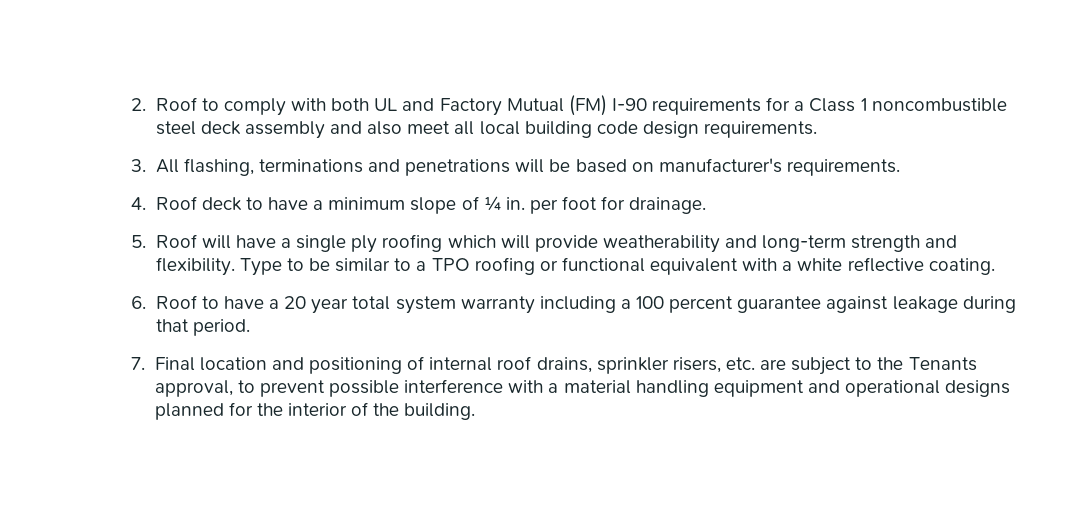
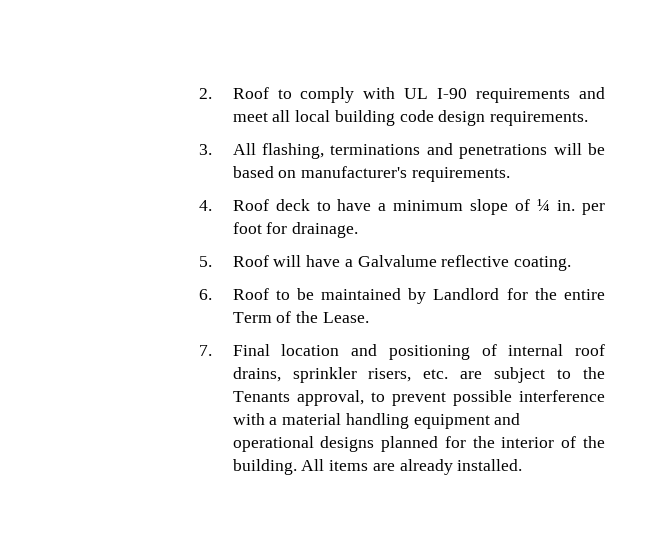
[331,95,1007,116] [155,121,403,139] both UL and Factory Mutual (FM) I-90 requirements for a Class 1 noncombustible steel deck assembly and also -> [404,87,605,103] UL I-90 requirements and
[296,234,958,253] [155,257,843,276] single ply roofing which will provide weatherability and long-term strength and flexibility. Type to be similar to a TPO roofing or functional equivalent with a white -> [357,255,437,267] Galvalume
[223,296,1016,314] [155,319,250,336] have a 20 year total system warranty including a 100 percent guarantee against leakage during that period. -> [296,288,605,304] [232,311,369,323] be maintained by Landlord for the entire Term of the Lease.
(476, 411) none -> [301,459,523,475] All items are already installed.

